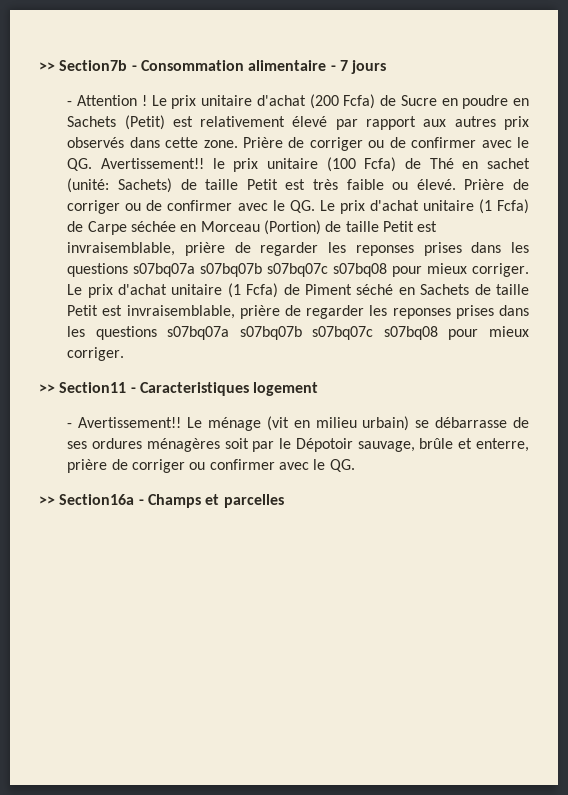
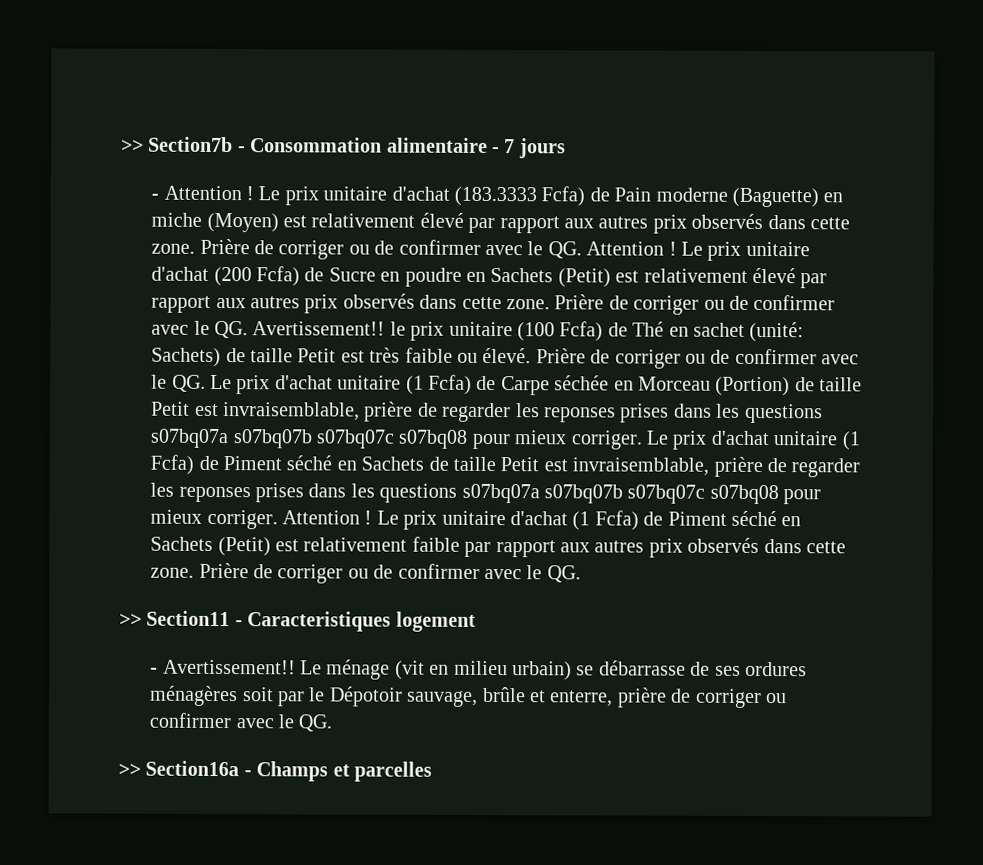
(306, 100) none -> [453,186,844,208] [151,212,850,234] [151,238,810,261] [151,266,210,281] (183.3333 Fcfa) de Pain moderne (Baguette) en miche (Moyen) est relativement élevé par rapport aux autres prix observés dans cette zone. Prière de corriger ou de confirmer avec le QG. Attention ! Le prix unitaire d'achat
(125, 354) none -> [281,510,802,531] [150,536,846,558] [150,562,581,584] Attention ! Le prix unitaire d'achat (1 Fcfa) de Piment séché en Sachets (Petit) est relativement faible par rapport aux autres prix observés dans cette zone. Prière de corriger ou de confirmer avec le QG.

